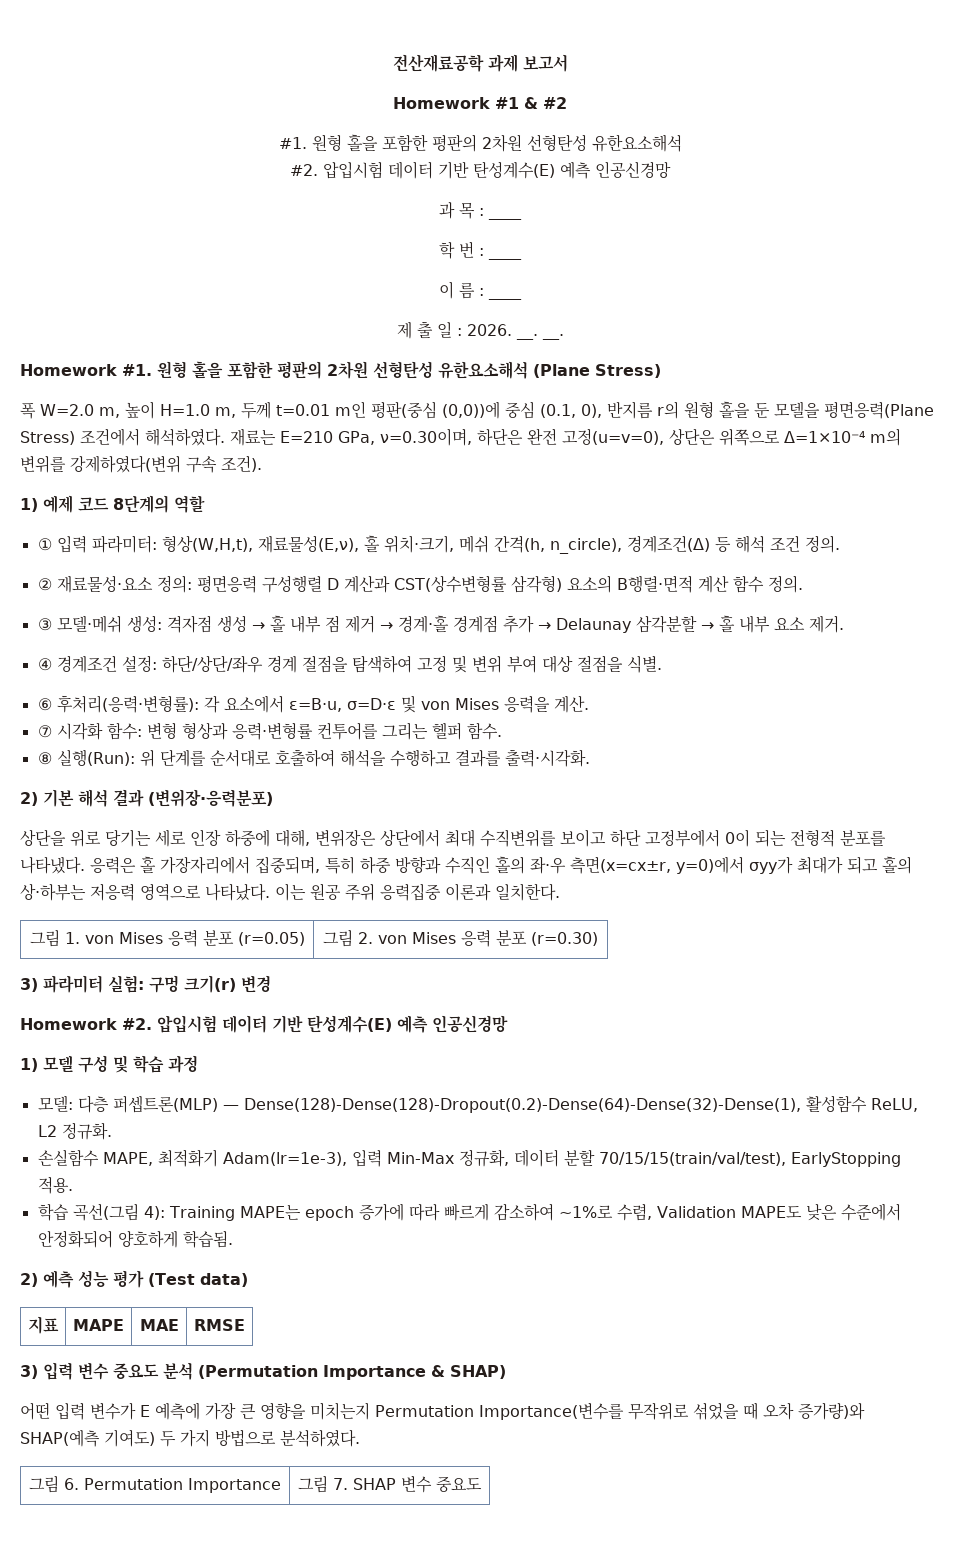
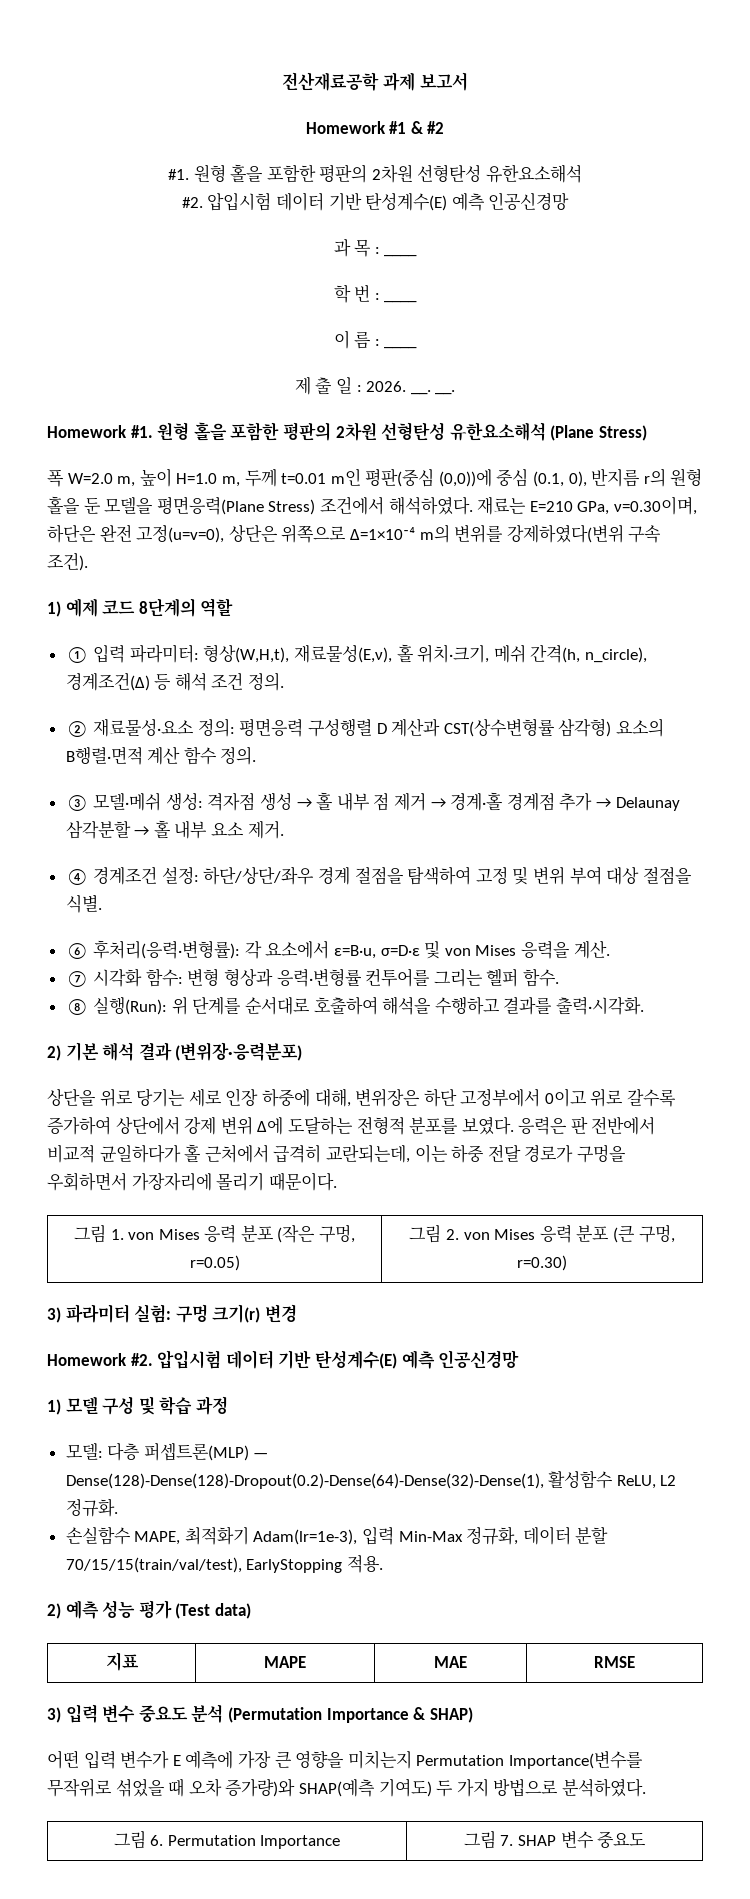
[380,829,886,847] [20,856,912,874] [20,883,560,901] 상단에서 최대 수직변위를 보이고 하단 고정부에서 0이 되는 전형적 분포를 나타냈다. 응력은 홀 가장자리에서 집중되며, 특히 하중 방향과 수직인 홀의 좌·우 측면(x=cx±r, y=0)에서 σyy가 최대가 되고 홀의 상·하부는 저응력 영역으로 나타났다. 이는 원공 주위 응력집중 이론과 일치한다. -> [423,1088,677,1107] [47,1116,656,1135] [47,1144,626,1163] [47,1172,337,1191] 하단 고정부에서 0이고 위로 갈수록 증가하여 상단에서 강제 변위 Δ에 도달하는 전형적 분포를 보였다. 응력은 판 전반에서 비교적 균일하다가 홀 근처에서 급격히 교란되는데, 이는 하중 전달 경로가 구멍을 우회하면서 가장자리에 몰리기 때문이다.
[237,932,305,946] (r=0.05) -> [277,1224,356,1243] [189,1255,240,1271] (작은 구멍, r=0.05)
[531,932,598,946] (r=0.30) -> [612,1224,675,1243] [517,1255,567,1271] (큰 구멍, r=0.30)
[37,1203,901,1221] [37,1230,233,1248] // 학습 곡선(그림 4): Training MAPE는 epoch 증가에 따라 빠르게 감소하여 ~1%로 수렴, Validation MAPE도 낮은 수준에서 안정화되어 양호하게 학습됨. -> (383, 1564) none

